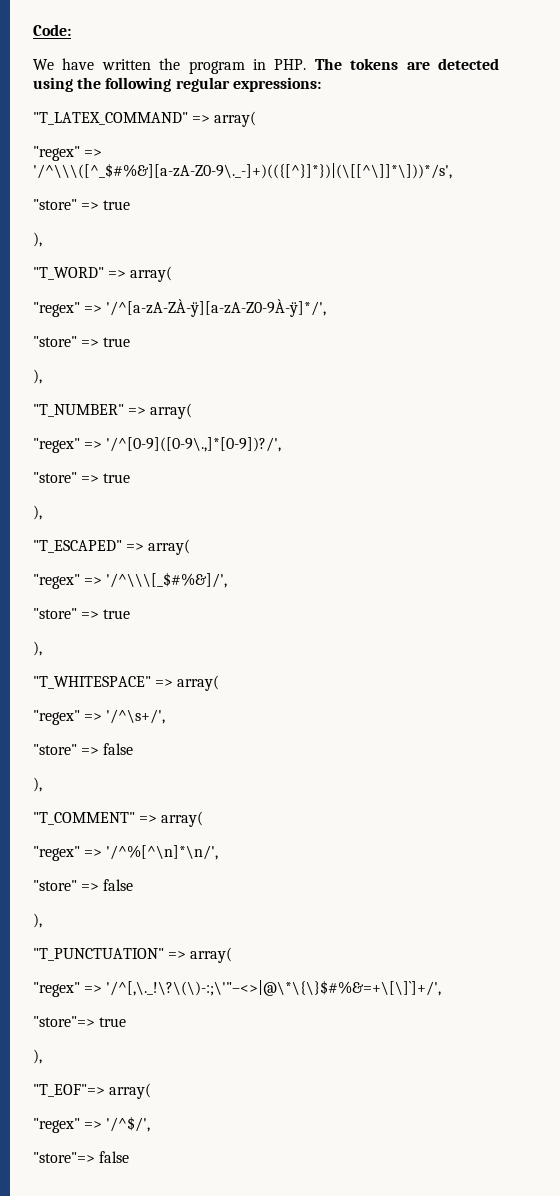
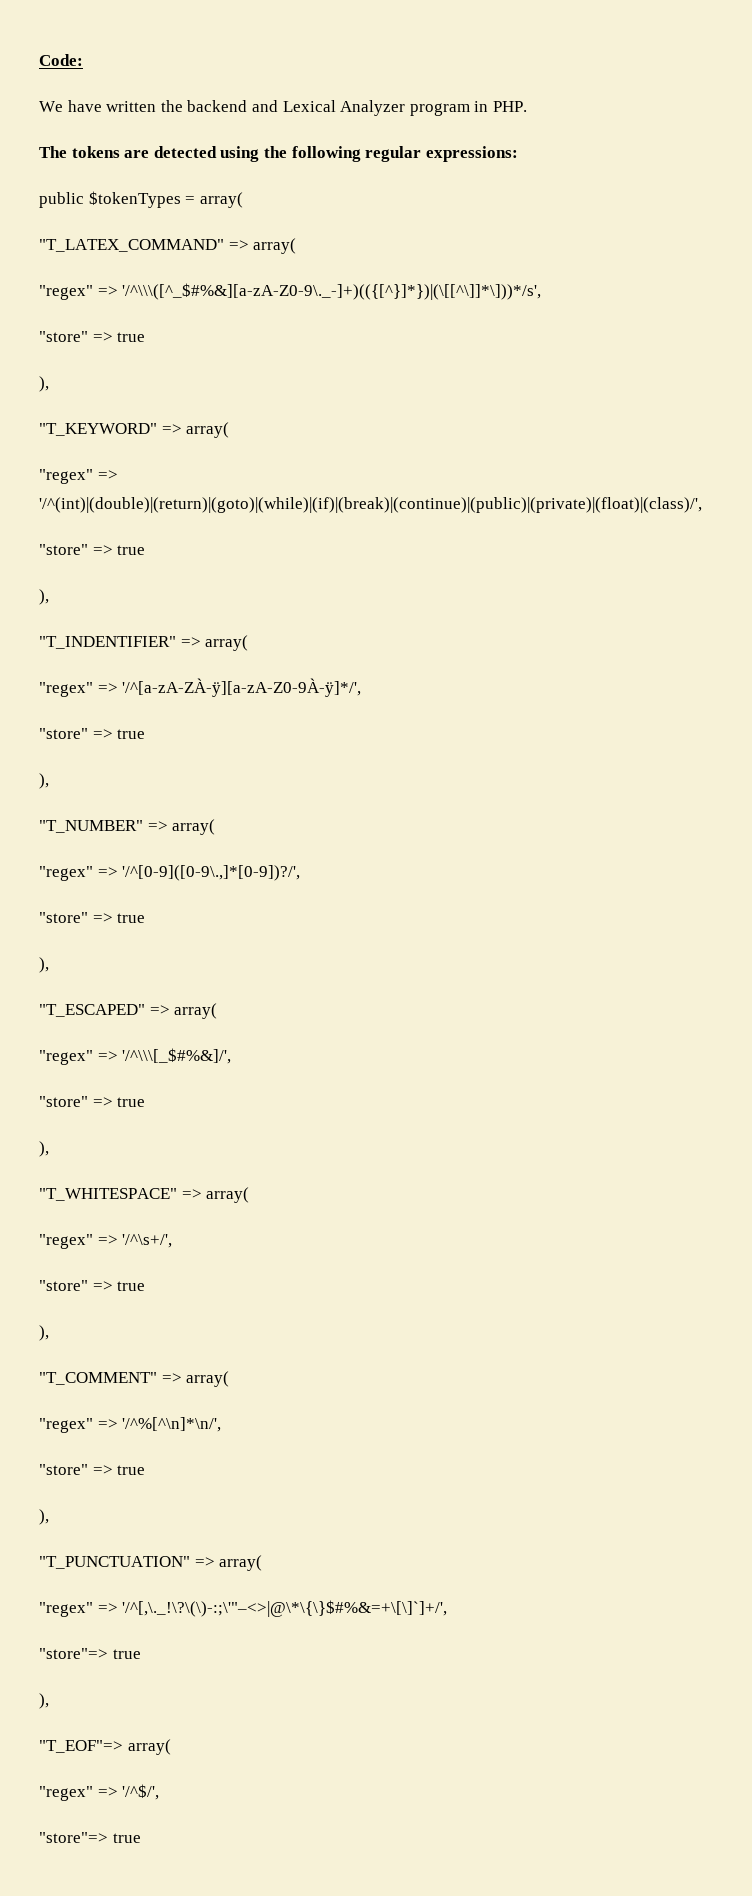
(181, 64) none -> [187,100,406,116] backend and Lexical Analyzer
(307, 64) none -> (527, 106) //
(321, 84) none -> [39,191,243,208] // public $tokenTypes = array(
[33,267,104,280] "T_WORD" -> [39,422,230,438] [39,469,118,484] [39,497,702,513] [39,544,146,555] [39,589,49,605] [39,636,176,649] "T_KEYWORD" => array( // "regex" => '/^(int)|(double)|(return)|(goto)|(while)|(if)|(break)|(continue)|(public)|(private)|(float)|(class)/', // "store" => true // ), // "T_INDENTIFIER"
[103,743,134,755] false -> [117,1281,146,1291] true
[103,879,134,891] false -> [117,1465,146,1475] true
[99,1151,130,1163] false -> [112,1833,141,1843] true

